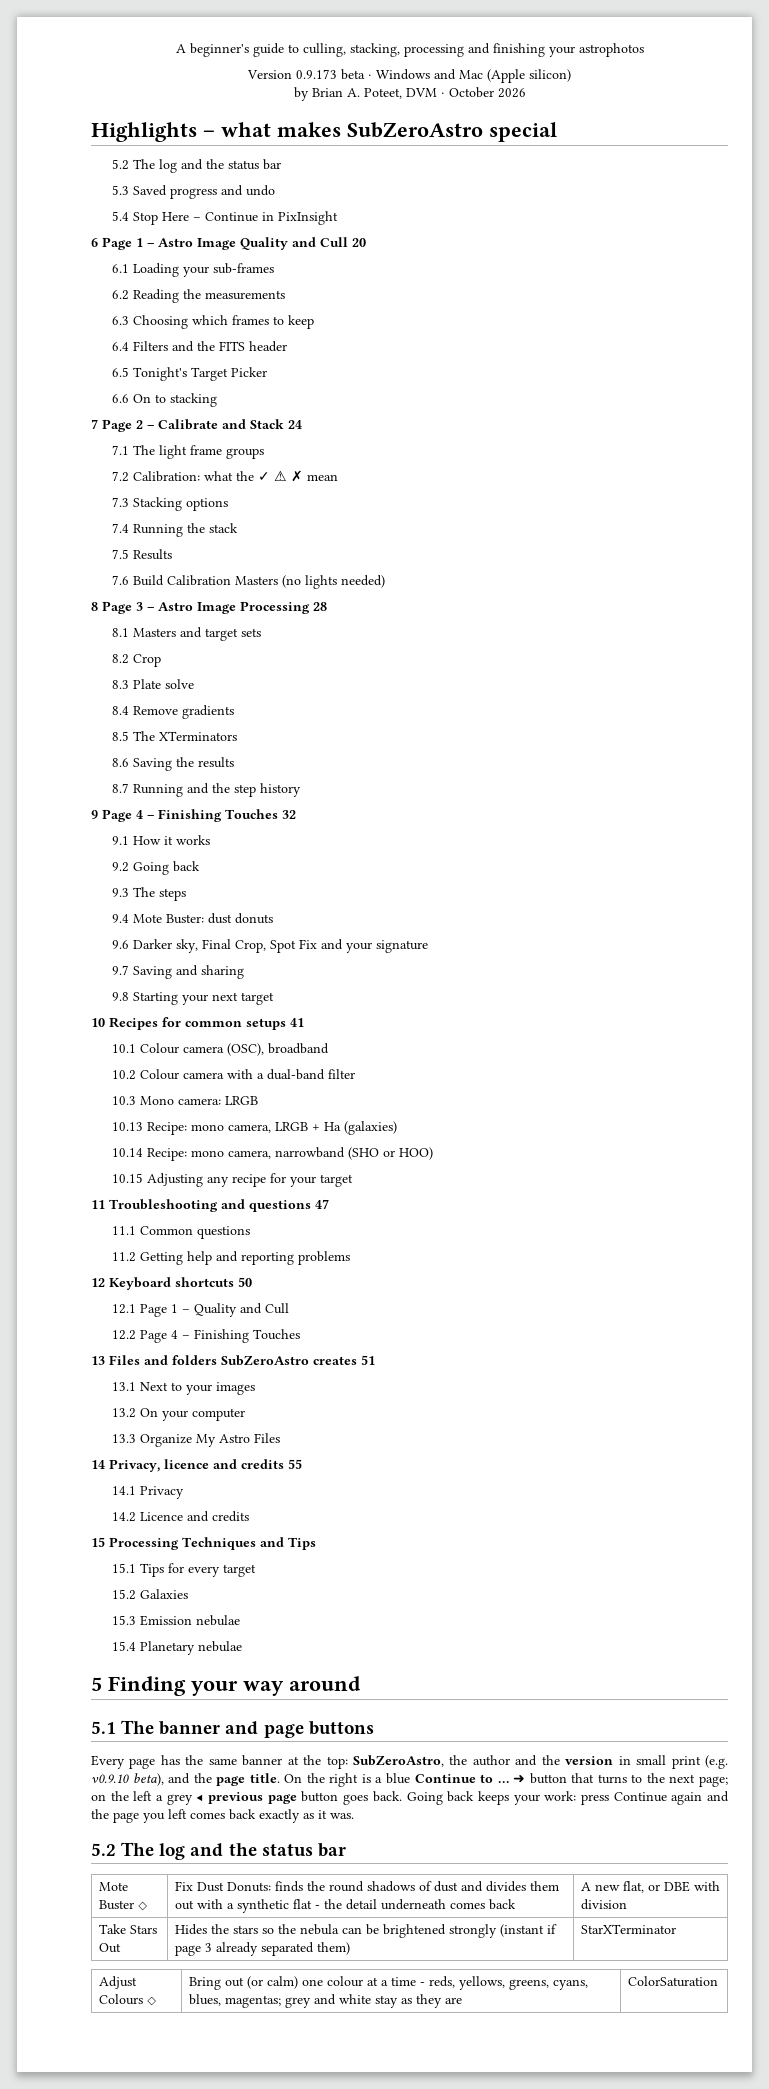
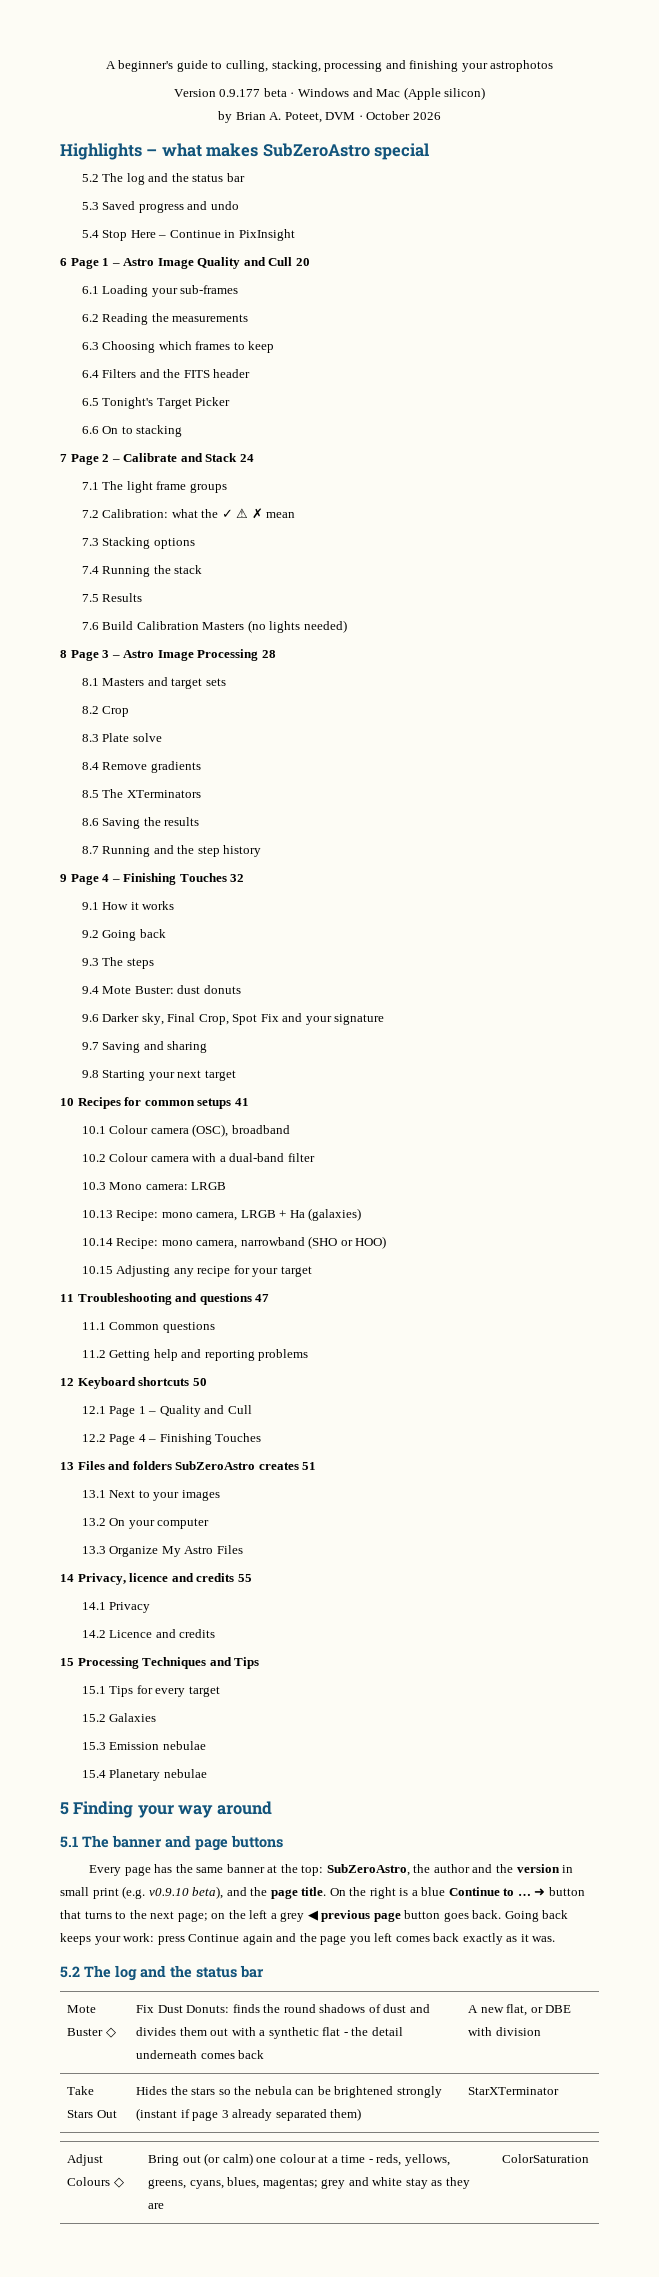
[296,69,337,79] 0.9.173 -> [219,89,261,97] 0.9.177

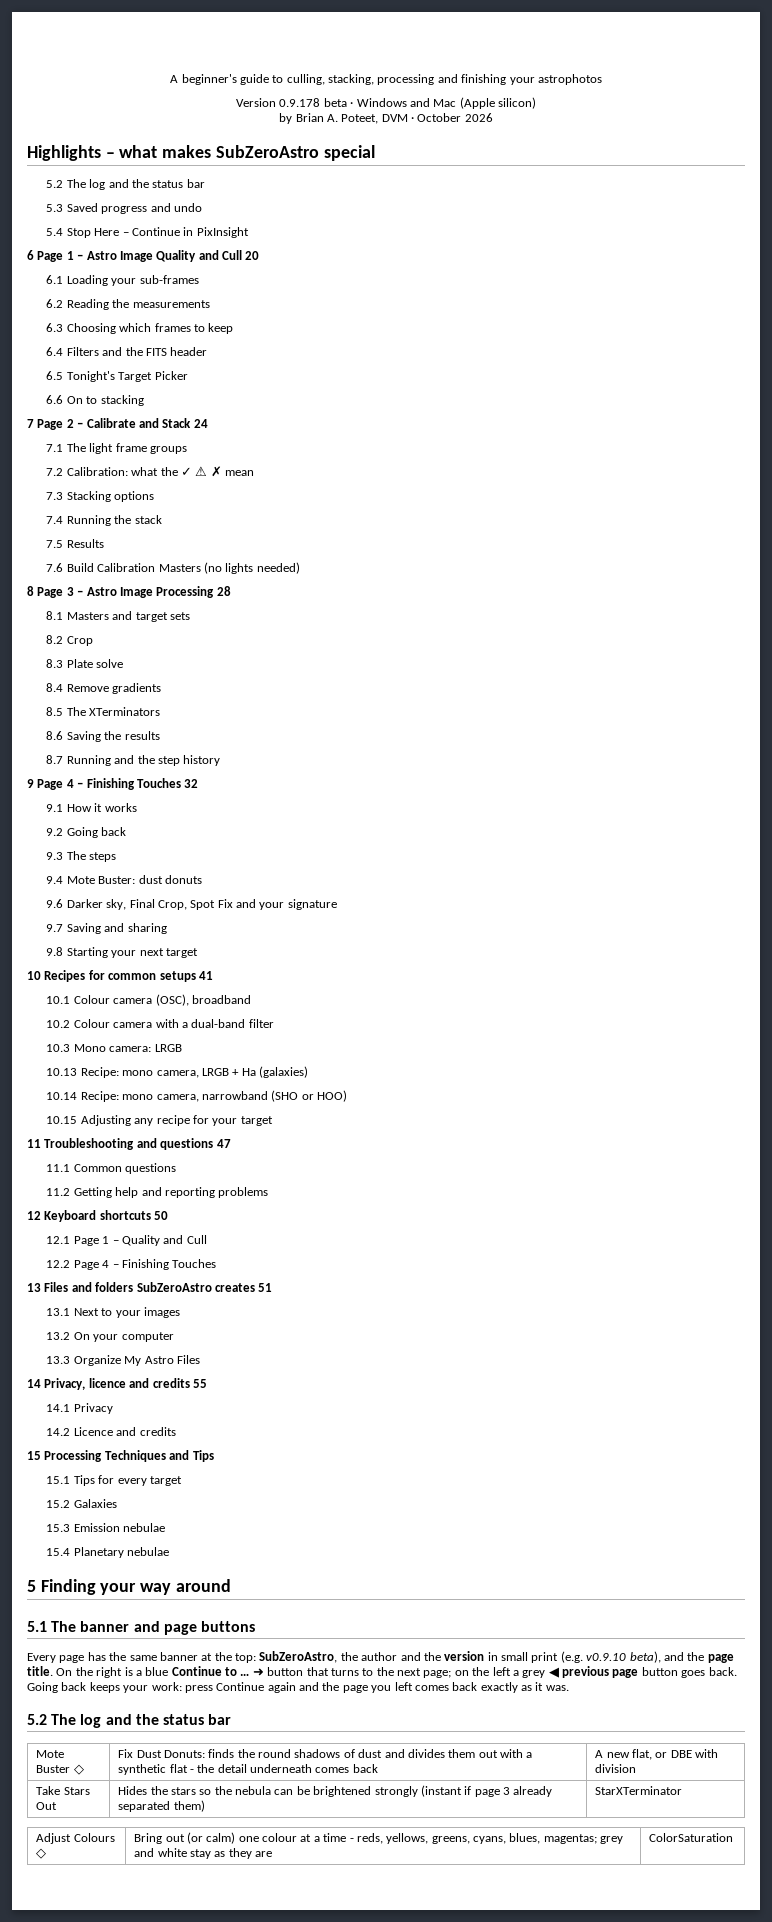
[219,89,261,97] 0.9.177 -> [279,98,321,107] 0.9.178

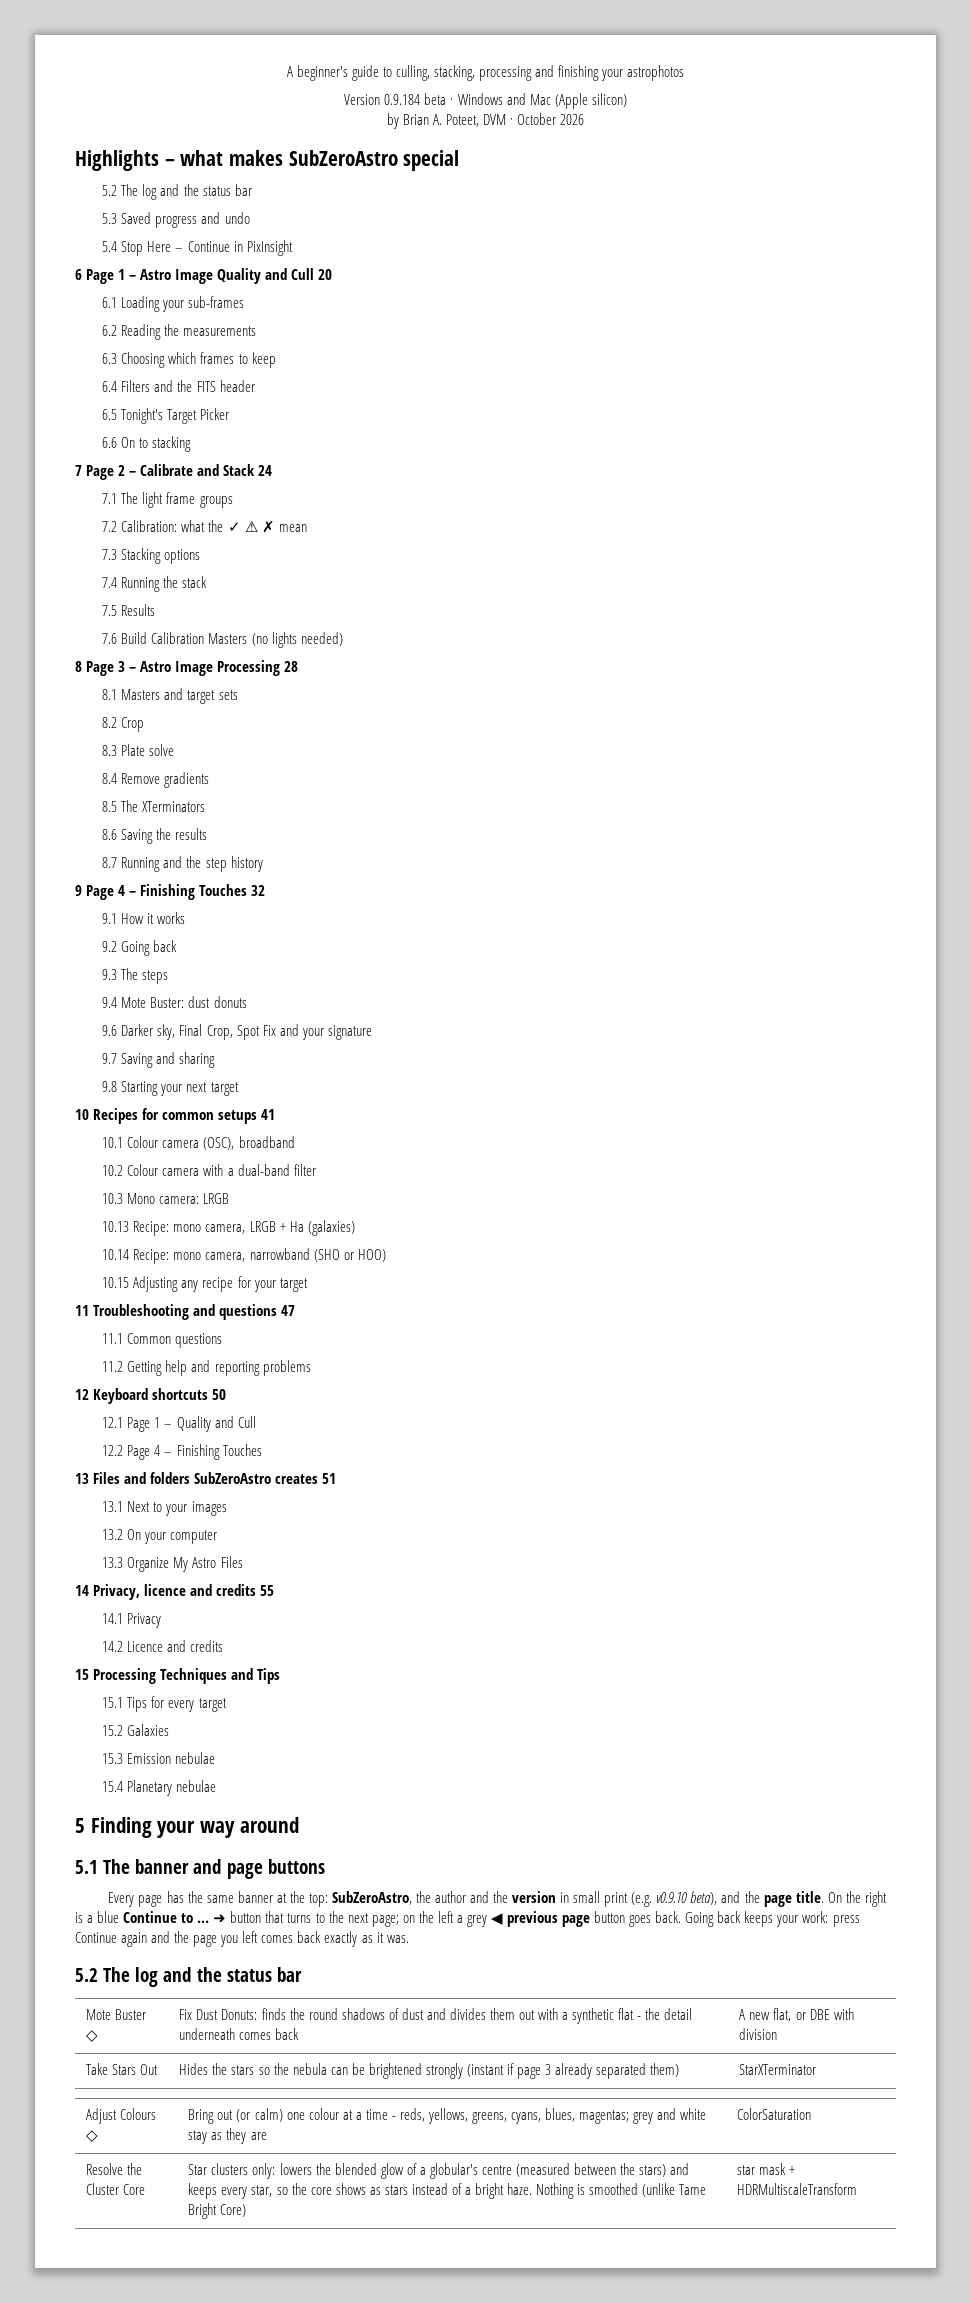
[279,98,321,107] 0.9.178 -> [384,94,421,105] 0.9.184
(734, 1837) none -> [86,2163,143,2175] [86,2183,146,2195] [188,2163,690,2179] [188,2183,707,2199] [188,2203,247,2219] [737,2163,796,2175] [737,2183,858,2195] // Resolve the Cluster Core | Star clusters only: lowers the blended glow of a globular's centre (measured between the stars) and keeps every star, so the core shows as stars instead of a bright haze. Nothing is smoothed (unlike Tame Bright Core) | star mask + HDRMultiscaleTransform

